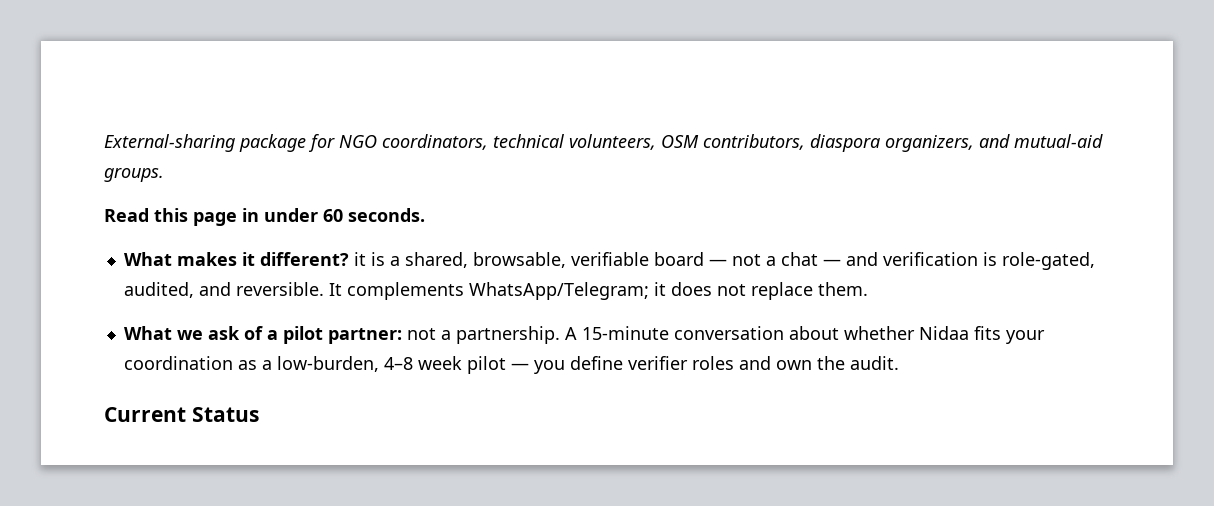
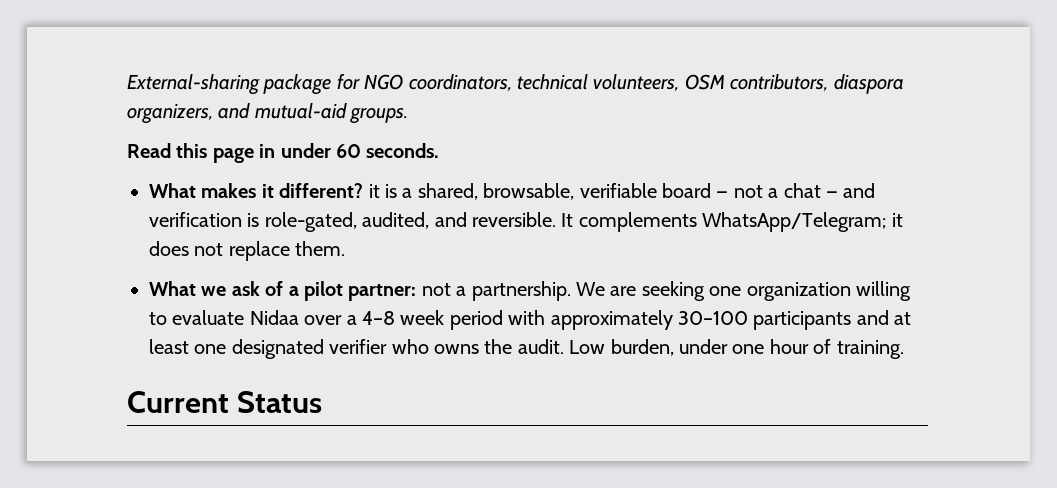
[564,326,1045,344] [123,356,899,374] A 15-minute conversation about whether Nidaa fits your coordination as a low-burden, 4–8 week pilot — you define verifier roles and own the audit. -> [576,281,911,301] [149,310,912,330] [149,339,904,359] We are seeking one organization willing to evaluate Nidaa over a 4–8 week period with approximately 30–100 participants and at least one designated verifier who owns the audit. Low burden, under one hour of training.

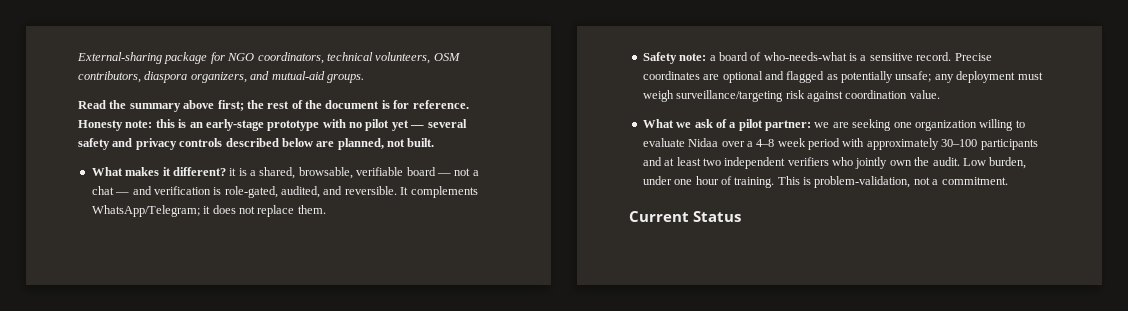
[176,143,440,163] this page in under 60 seconds. -> [109,100,469,112] [78,119,467,131] [78,138,435,150] the summary above first; the rest of the document is for reference. Honesty note: this is an early-stage prototype with no pilot yet — several safety and privacy controls described below are planned, not built.
(346, 248) none -> [642,52,992,64] [642,71,1043,83] [642,90,940,102] // Safety note: a board of who-needs-what is a sensitive record. Precise coordinates are optional and flagged as potentially unsafe; any deployment must weigh surveillance/targeting risk against coordination value.
[421,281,605,301] not a partnership. We -> [814,122,830,128] we
[194,339,479,359] one designated verifier who owns -> [702,157,912,169] two independent verifiers who jointly own
(904, 349) none -> [777,176,1008,188] This is problem-validation, not a commitment.

